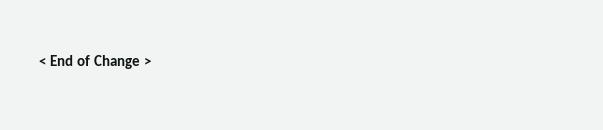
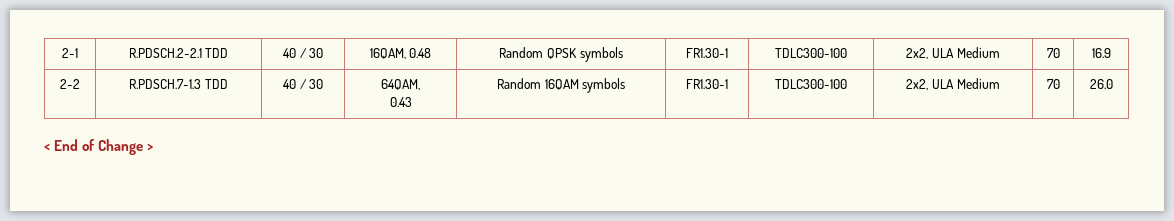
(39, 61) none -> [62,48,78,58] [128,48,229,58] [282,48,324,58] [369,48,432,59] [499,47,623,62] [686,48,728,58] [775,48,847,58] [906,47,1000,59] [1046,48,1060,58] [1091,48,1111,58] [60,79,80,89] [129,79,228,89] [282,79,324,89] [381,79,420,90] [389,97,412,107] [496,78,626,93] [686,79,728,89] [775,79,847,89] [906,78,1000,90] [1046,79,1060,89] [1089,79,1113,89] 2-1 | R.PDSCH.2-2.1 TDD | 40 / 30 | 16QAM, 0.48 | Random QPSK symbols | FR1.30-1 | TDLC300-100 | 2x2, ULA Medium | 70 | 16.9 // 2-2 | R.PDSCH.7-1.3 TDD | 40 / 30 | 64QAM, // 0.43 | Random 16QAM symbols | FR1.30-1 | TDLC300-100 | 2x2, ULA Medium | 70 | 26.0 //

